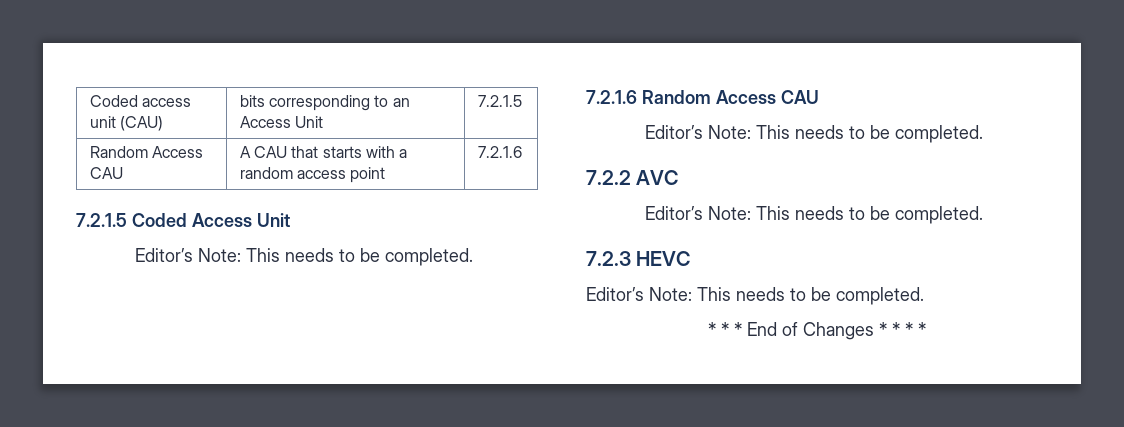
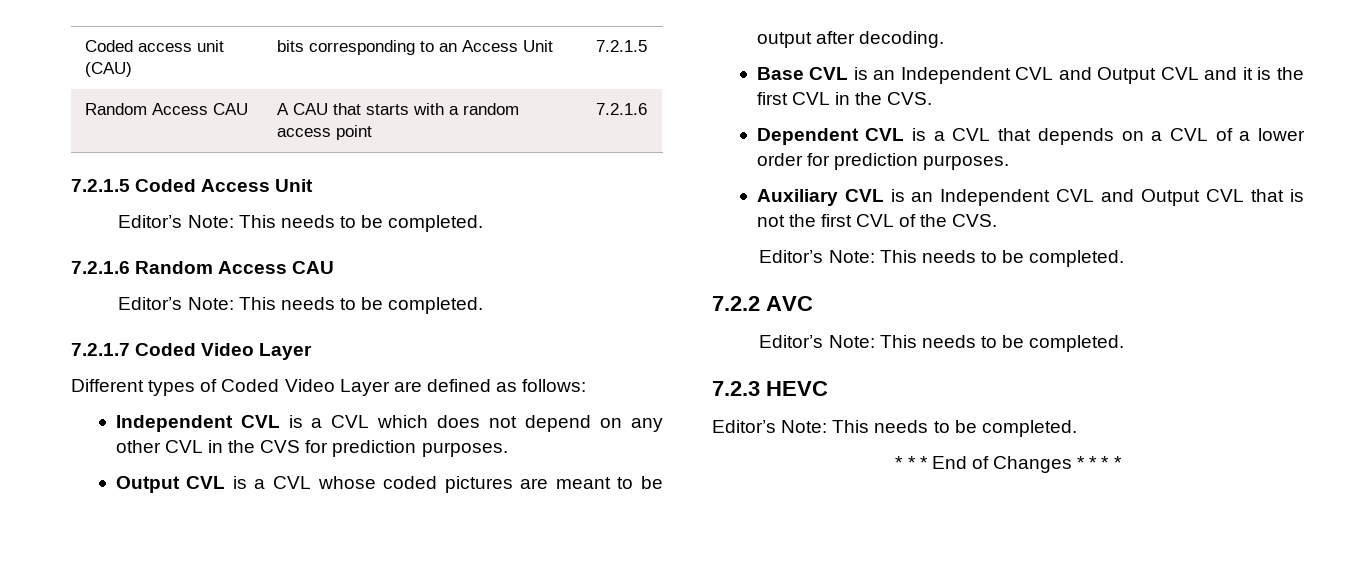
(983, 134) none -> [71,343,313,360] [71,379,587,396] [115,415,663,432] [115,440,508,457] [115,476,663,493] [756,31,944,48] [756,67,1304,84] [756,92,933,105] [756,128,1305,145] [756,153,1010,170] [756,189,1304,206] [756,214,998,227] [759,250,1125,267] // 7.2.1.7 Coded Video Layer // Different types of Coded Video Layer are defined as follows: // Independent CVL is a CVL which does not depend on any other CVL in the CVS for prediction purposes. // Output CVL is a CVL whose coded pictures are meant to be output after decoding. // Base CVL is an Independent CVL and Output CVL and it is the first CVL in the CVS. // Dependent CVL is a CVL that depends on a CVL of a lower order for prediction purposes. // Auxiliary CVL is an Independent CVL and Output CVL that is not the first CVL of the CVS. // Editor’s Note: This needs to be completed.

